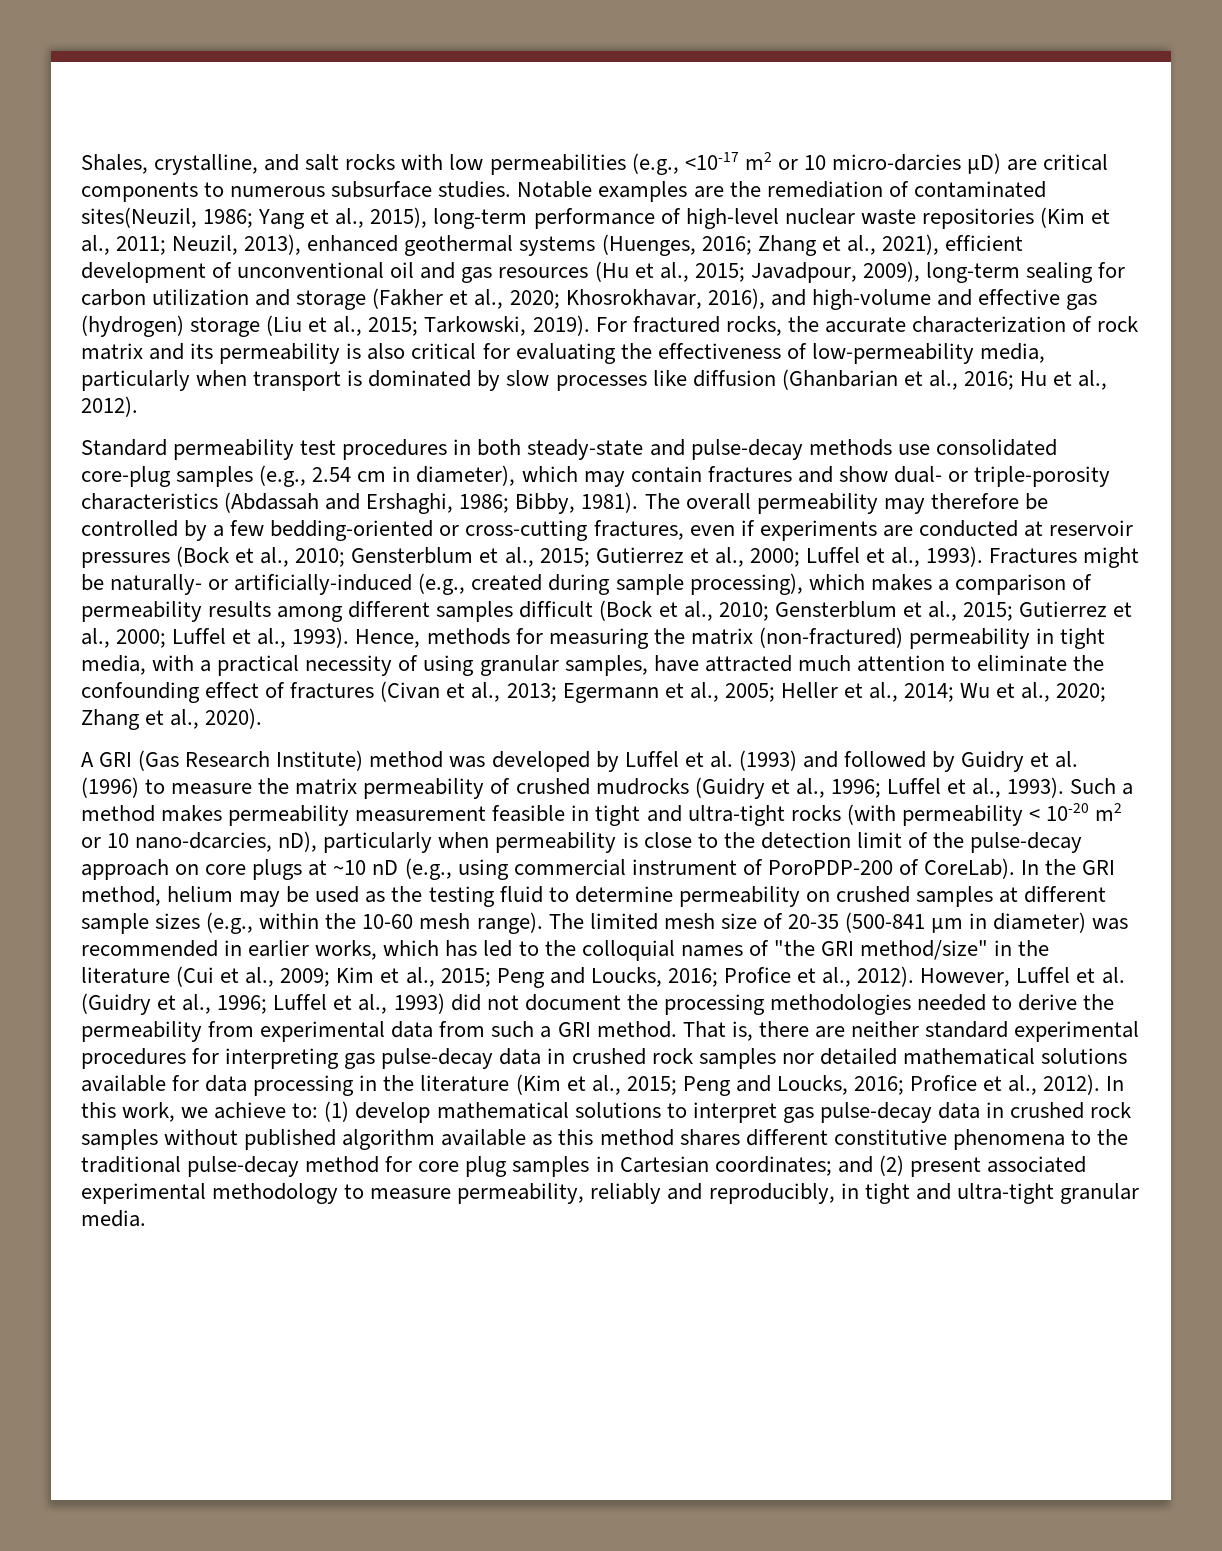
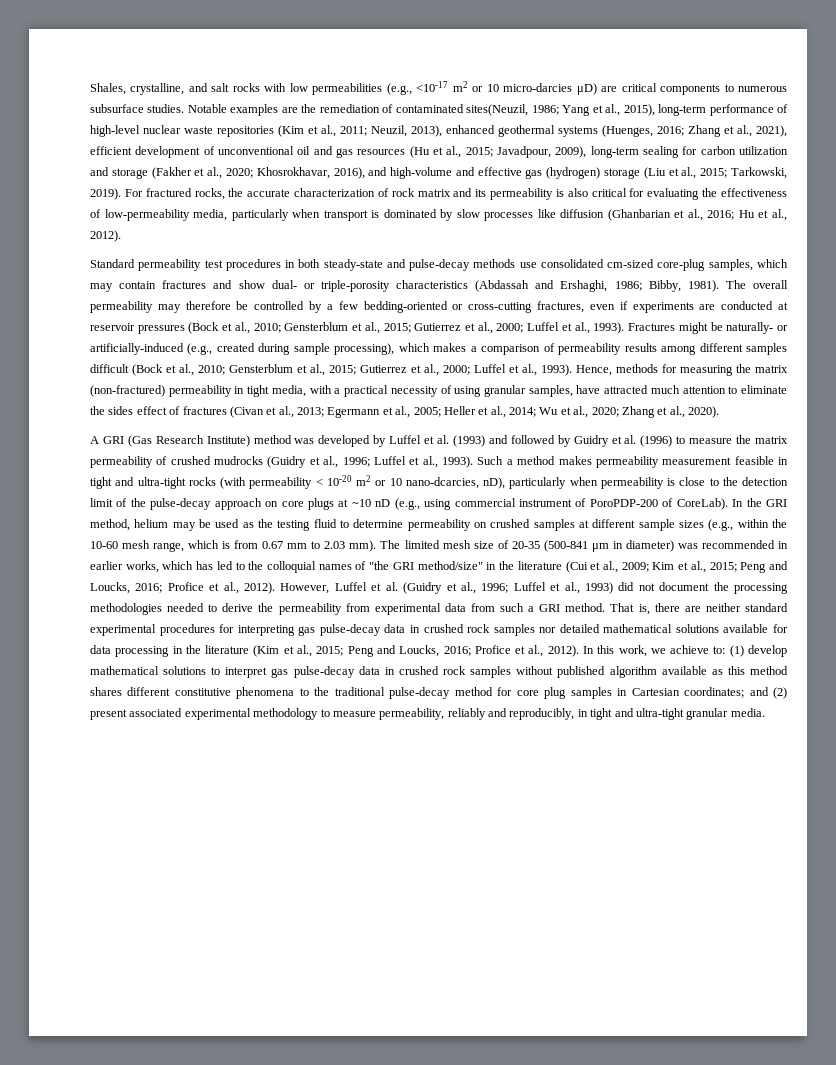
[81,465,516,487] core-plug samples (e.g., 2.54 cm in diameter), -> [607,259,753,271] cm-sized core-plug samples,
[81,682,200,703] confounding -> [108,406,134,415] sides
[476,912,543,934] range). -> [153,540,377,552] range, which is from 0.67 mm to 2.03 mm).

